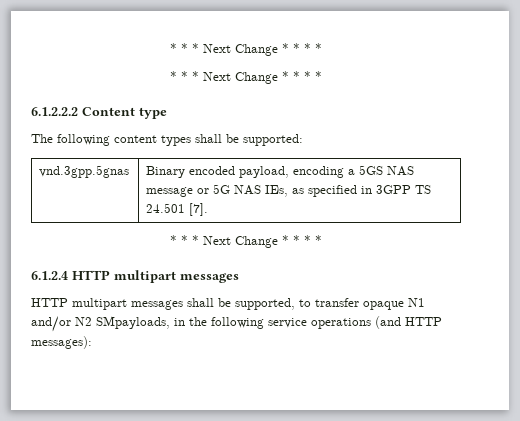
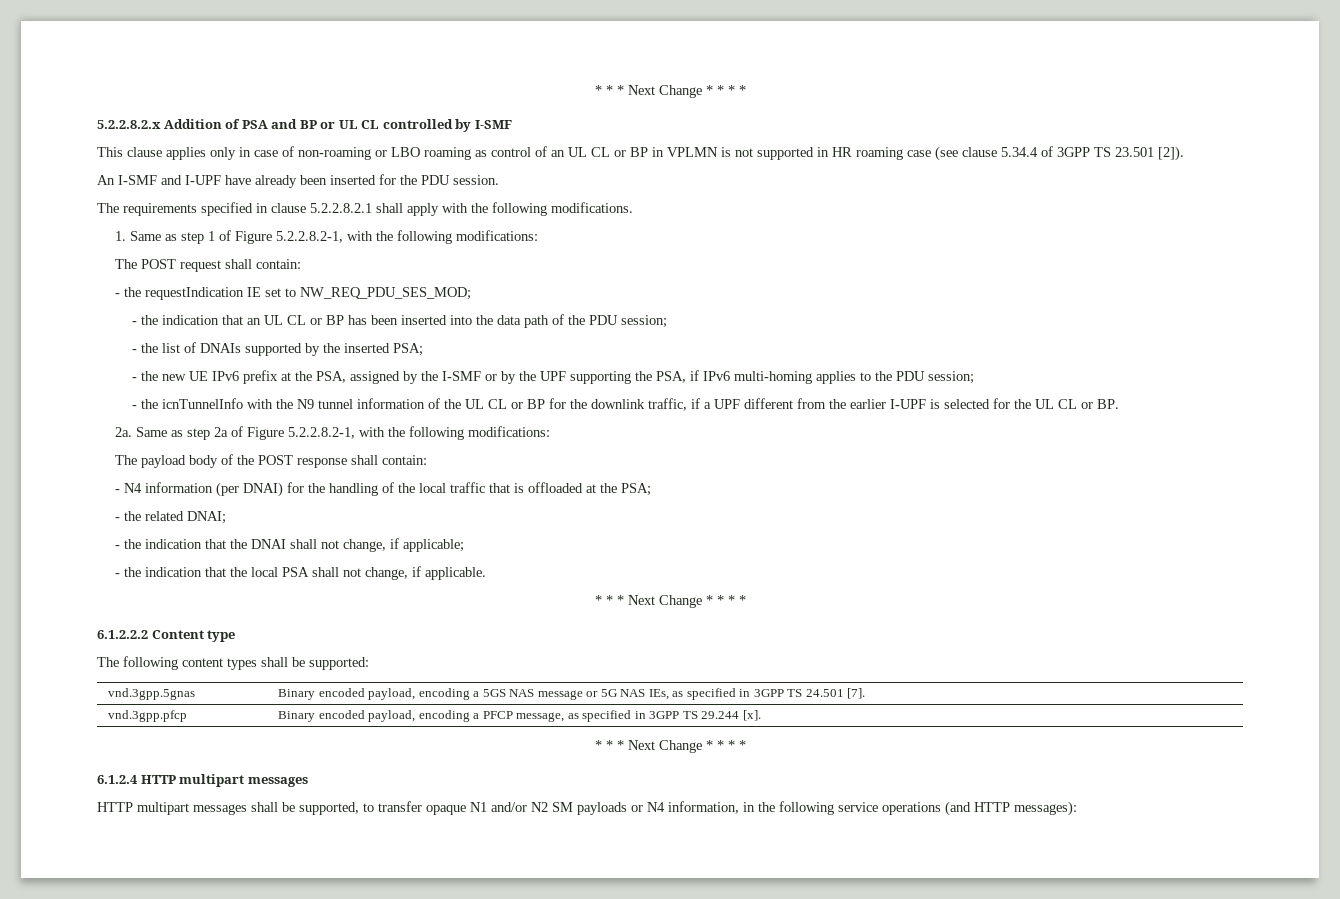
[170,43,322,56] * * * Next Change * * * * -> [594,85,746,98] [97,119,512,132] [97,146,1184,161] [97,174,499,188] [97,202,633,216] [114,230,538,244] [114,259,301,272] [114,287,471,300] [132,314,668,328] [132,342,424,356] [132,370,975,384] [132,398,1120,411] [114,426,550,440] [114,454,427,468] [114,482,651,497] [114,511,226,524] [114,538,464,552] [114,566,486,580] * * * Next Change * * * * // 5.2.2.8.2.x Addition of PSA and BP or UL CL controlled by I-SMF // This clause applies only in case of non-roaming or LBO roaming as control of an UL CL or BP in VPLMN is not supported in HR roaming case (see clause 5.34.4 of 3GPP TS 23.501 [2]). // An I-SMF and I-UPF have already been inserted for the PDU session. // The requirements specified in clause 5.2.2.8.2.1 shall apply with the following modifications. // 1. Same as step 1 of Figure 5.2.2.8.2-1, with the following modifications: // The POST request shall contain: // - the requestIndication IE set to NW_REQ_PDU_SES_MOD; // - the indication that an UL CL or BP has been inserted into the data path of the PDU session; // - the list of DNAIs supported by the inserted PSA; // - the new UE IPv6 prefix at the PSA, assigned by the I-SMF or by the UPF supporting the PSA, if IPv6 multi-homing applies to the PDU session; // - the icnTunnelInfo with the N9 tunnel information of the UL CL or BP for the downlink traffic, if a UPF different from the earlier I-UPF is selected for the UL CL or BP. // 2a. Same as step 2a of Figure 5.2.2.8.2-1, with the following modifications: // The payload body of the POST response shall contain: // - N4 information (per DNAI) for the handling of the local traffic that is offloaded at the PSA; // - the related DNAI; // - the indication that the DNAI shall not change, if applicable; // - the indication that the local PSA shall not change, if applicable.
(209, 209) none -> [108,710,188,722] [278,710,761,722] // vnd.3gpp.pfcp | Binary encoded payload, encoding a PFCP message, as specified in 3GPP TS 29.244 [x].
[96,316,170,329] SMpayloads, -> [552,801,739,815] SM payloads or N4 information,

